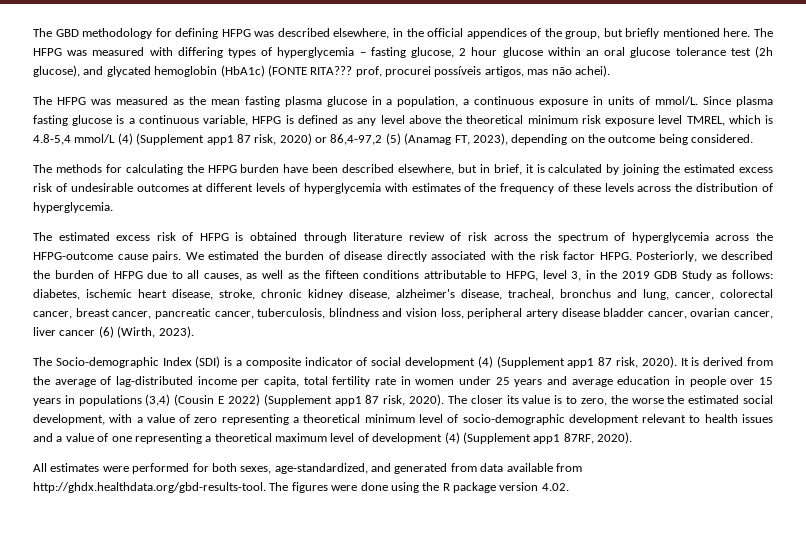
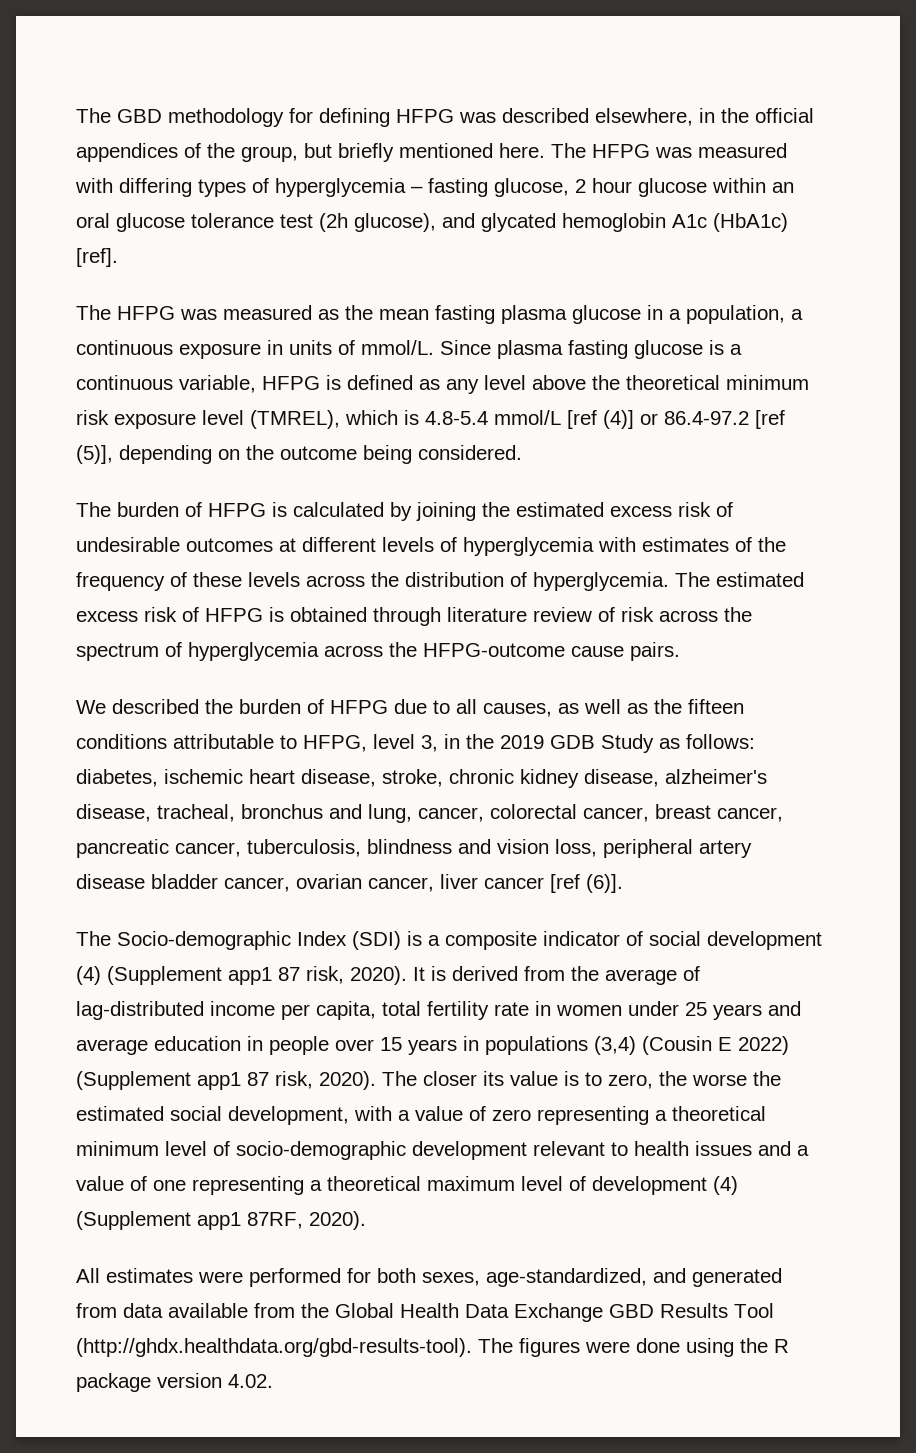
[220,65,610,77] (HbA1c) (FONTE RITA??? prof, procurei possíveis artigos, mas não achei). -> [672,213,788,232] [76,248,118,267] A1c (HbA1c) [ref].
[686,116,725,126] TMREL, -> [250,410,340,429] (TMREL),
[33,133,508,145] 4.8-5,4 mmol/L (4) (Supplement app1 87 risk, 2020) or 86,4-97,2 (5) (Anamag FT, 2023), -> [425,410,785,429] [76,445,113,464] 4.8-5.4 mmol/L [ref (4)] or 86.4-97.2 [ref (5)],
[55,164,534,175] methods for calculating the HFPG burden have been described elsewhere, but in brief, it -> [117,502,266,517] burden of HFPG
(113, 207) // -> (669, 581) none
[185,251,717,262] We estimated the burden of disease directly associated with the risk factor HFPG. Posteriorly, we -> [76,700,106,714] // We
[98,326,194,338] (6) (Wirth, 2023). -> [550,874,623,893] [ref (6)].
[33,482,266,493] http://ghdx.healthdata.org/gbd-results-tool. -> [301,1303,774,1322] [76,1338,472,1357] the Global Health Data Exchange GBD Results Tool (http://ghdx.healthdata.org/gbd-results-tool).

